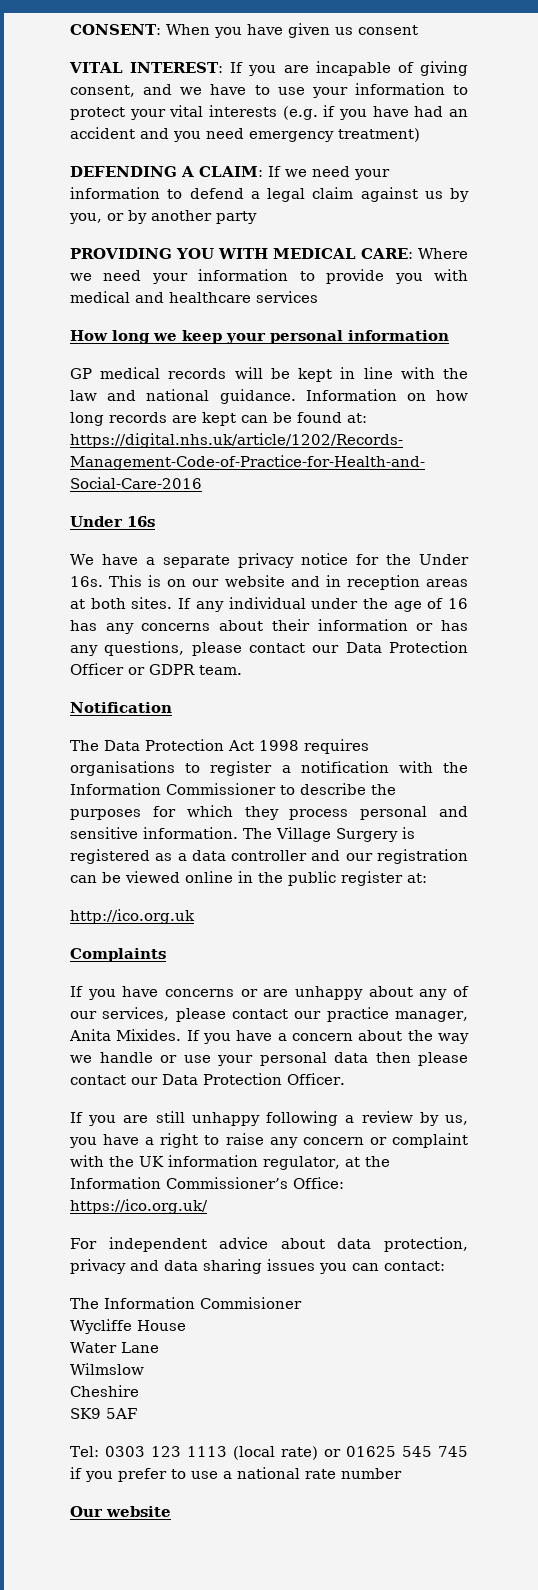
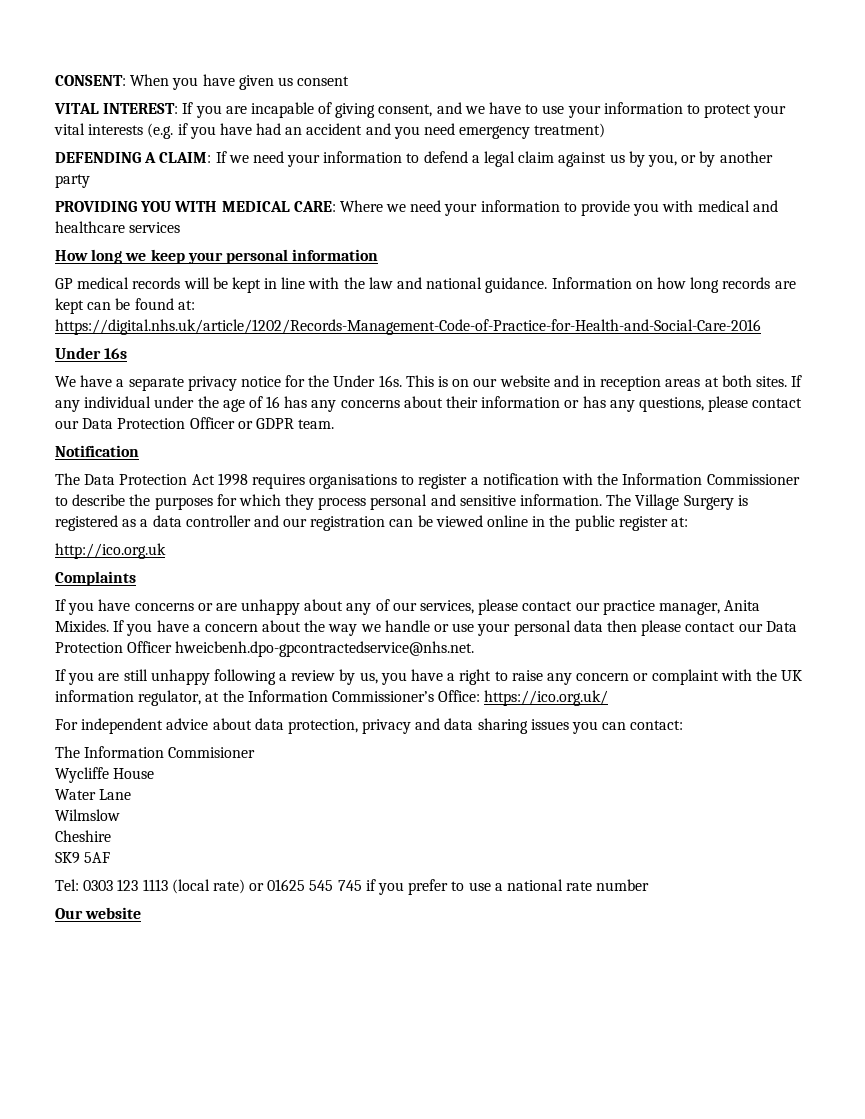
[287,1073,345,1085] Officer. -> [127,641,475,657] Officer hweicbenh.dpo-gpcontractedservice@nhs.net.

